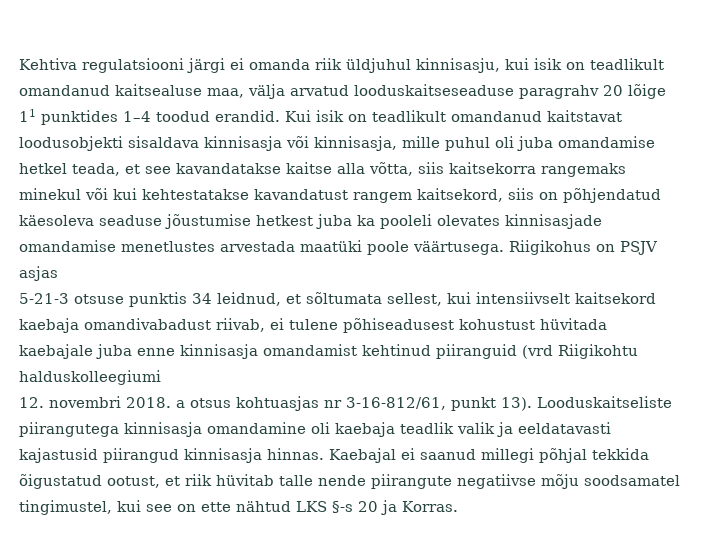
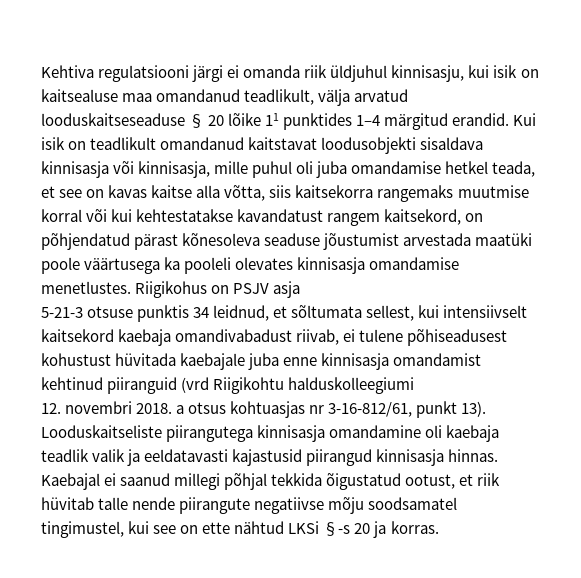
[590,58,664,70] [19,84,666,99] teadlikult omandanud kaitsealuse maa, välja arvatud looduskaitseseaduse paragrahv 20 lõige -> [41,89,409,106] [41,113,262,128] kaitsealuse maa omandanud teadlikult, välja arvatud looduskaitseseaduse § 20 lõike
[156,111,210,122] toodud -> [384,113,449,130] märgitud
[176,163,281,174] kavandatakse -> [86,185,148,198] on kavas
[19,188,81,200] minekul -> [457,185,529,198] [41,209,82,222] muutmise korral
[508,188,534,200] siis -> (462, 217) none
[19,214,602,229] [19,240,504,255] käesoleva seaduse jõustumise hetkest juba ka pooleli olevates kinnisasjade omandamise menetlustes arvestada maatüki poole väärtusega. -> [134,233,533,250] [41,257,460,274] [41,281,131,294] pärast kõnesoleva seaduse jõustumist arvestada maatüki poole väärtusega ka pooleli olevates kinnisasja omandamise menetlustes.
[19,266,58,281] asjas -> [273,281,301,298] asja
[296,501,327,512] LKS -> [288,521,320,534] LKSi
[402,501,458,512] Korras. -> [390,521,439,534] korras.

